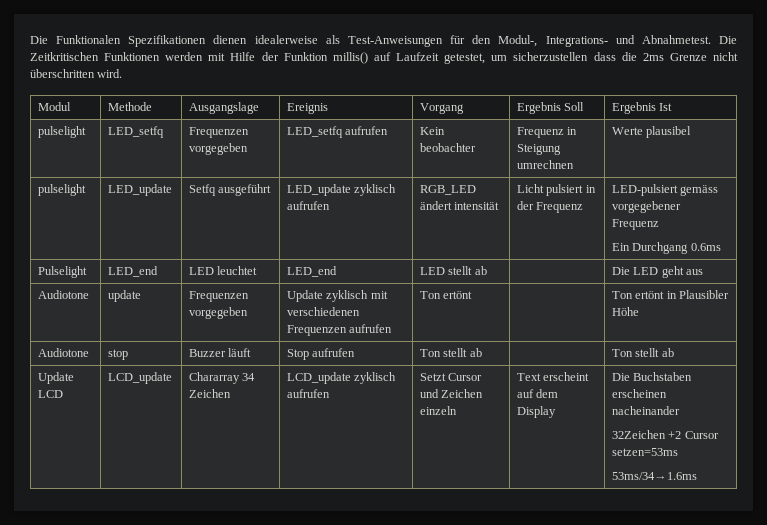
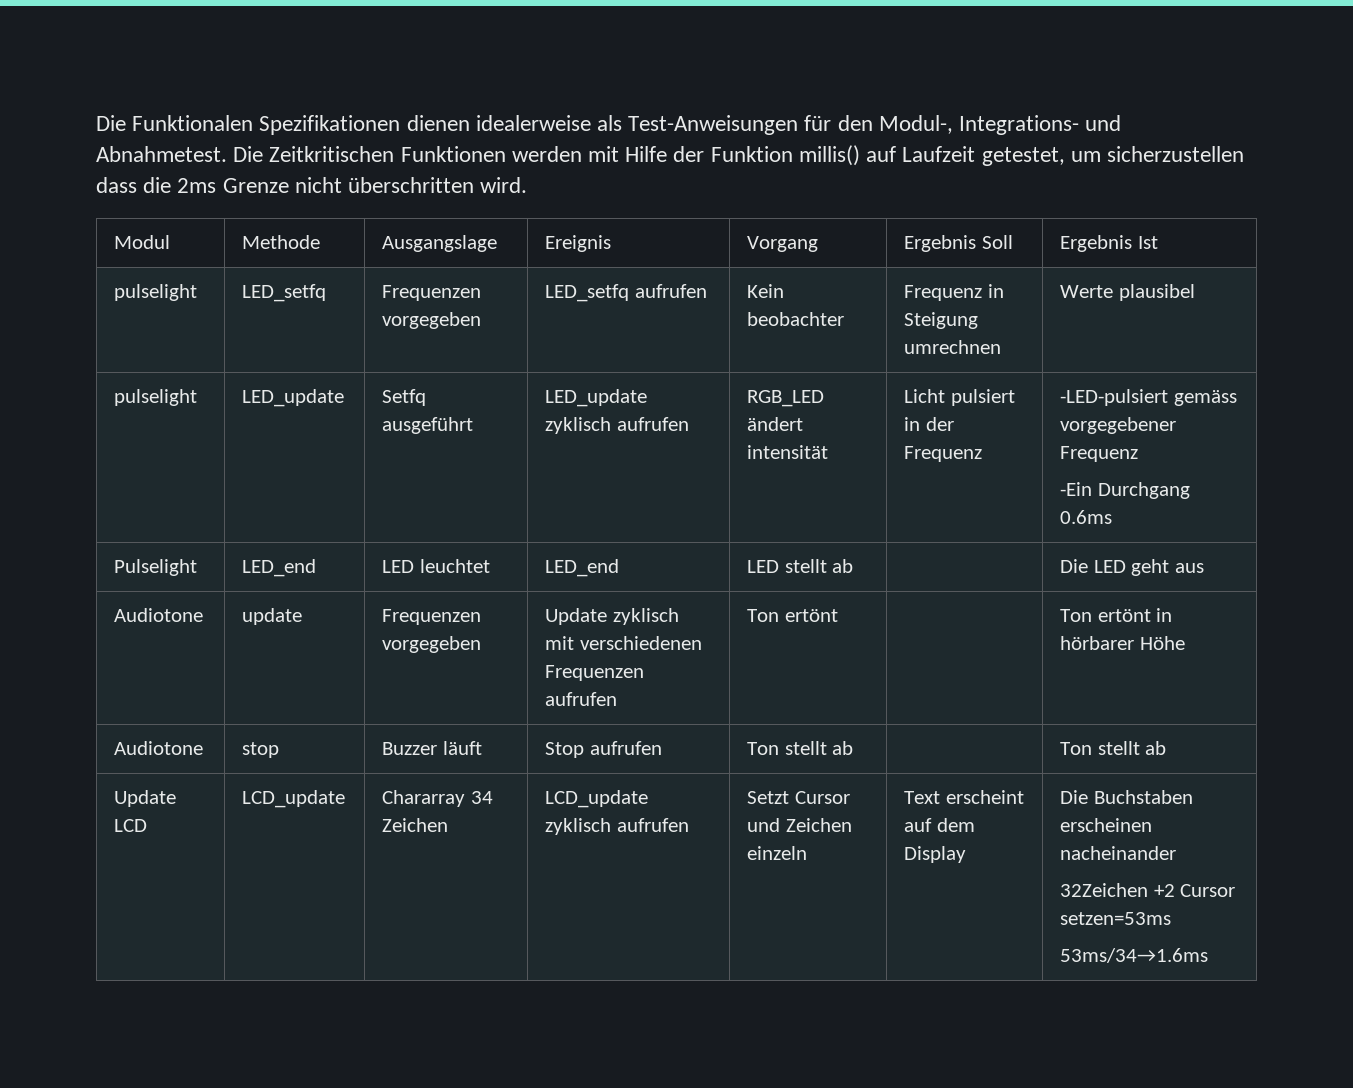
[611,184,678,196] LED-pulsiert -> [1060,389,1169,406] -LED-pulsiert
[611,243,630,251] Ein -> [1060,482,1093,496] -Ein
[679,290,730,299] Plausibler -> [1060,636,1135,650] hörbarer

